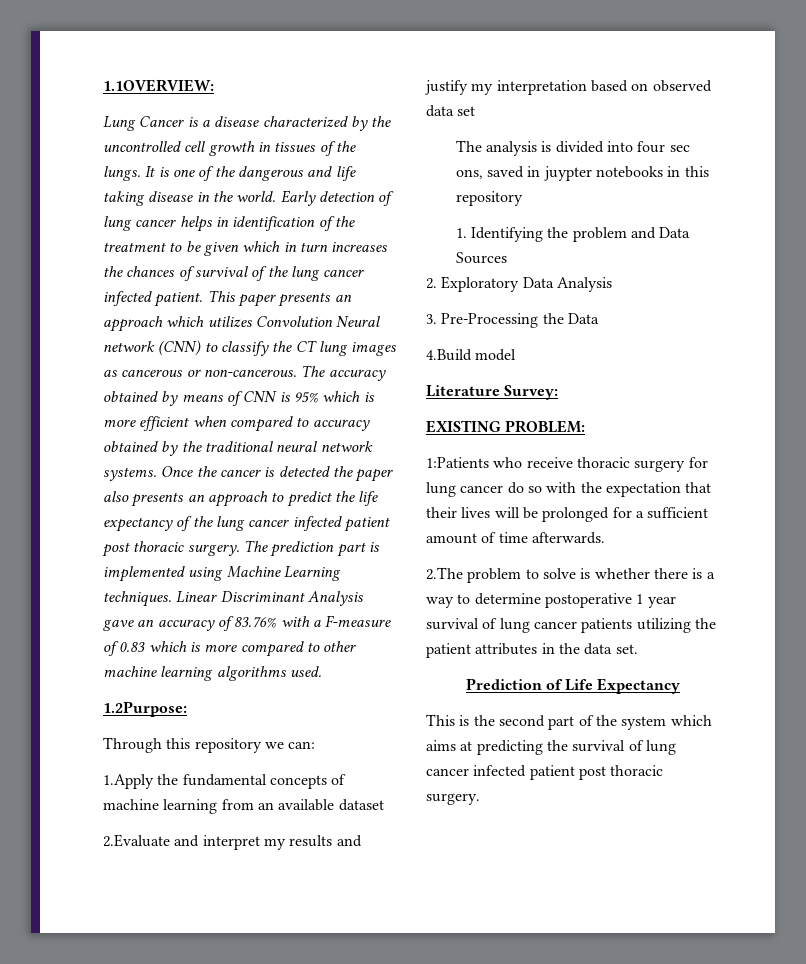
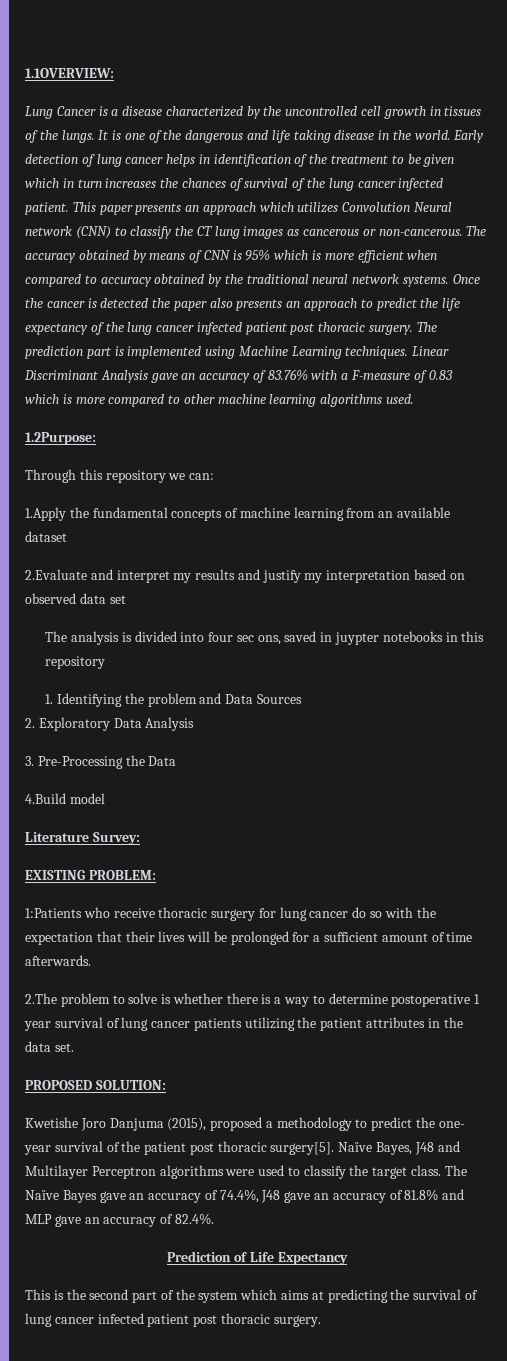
(638, 649) none -> [25,1080,166,1090] [25,1117,465,1131] [24,1141,460,1155] [25,1165,467,1179] [25,1189,465,1203] [25,1213,214,1227] // PROPOSED SOLUTION: // Kwetishe Joro Danjuma (2015), proposed a methodology to predict the one- year survival of the patient post thoracic surgery[5]. Naïve Bayes, J48 and Multilayer Perceptron algorithms were used to classify the target class. The Naïve Bayes gave an accuracy of 74.4%, J48 gave an accuracy of 81.8% and MLP gave an accuracy of 82.4%.

